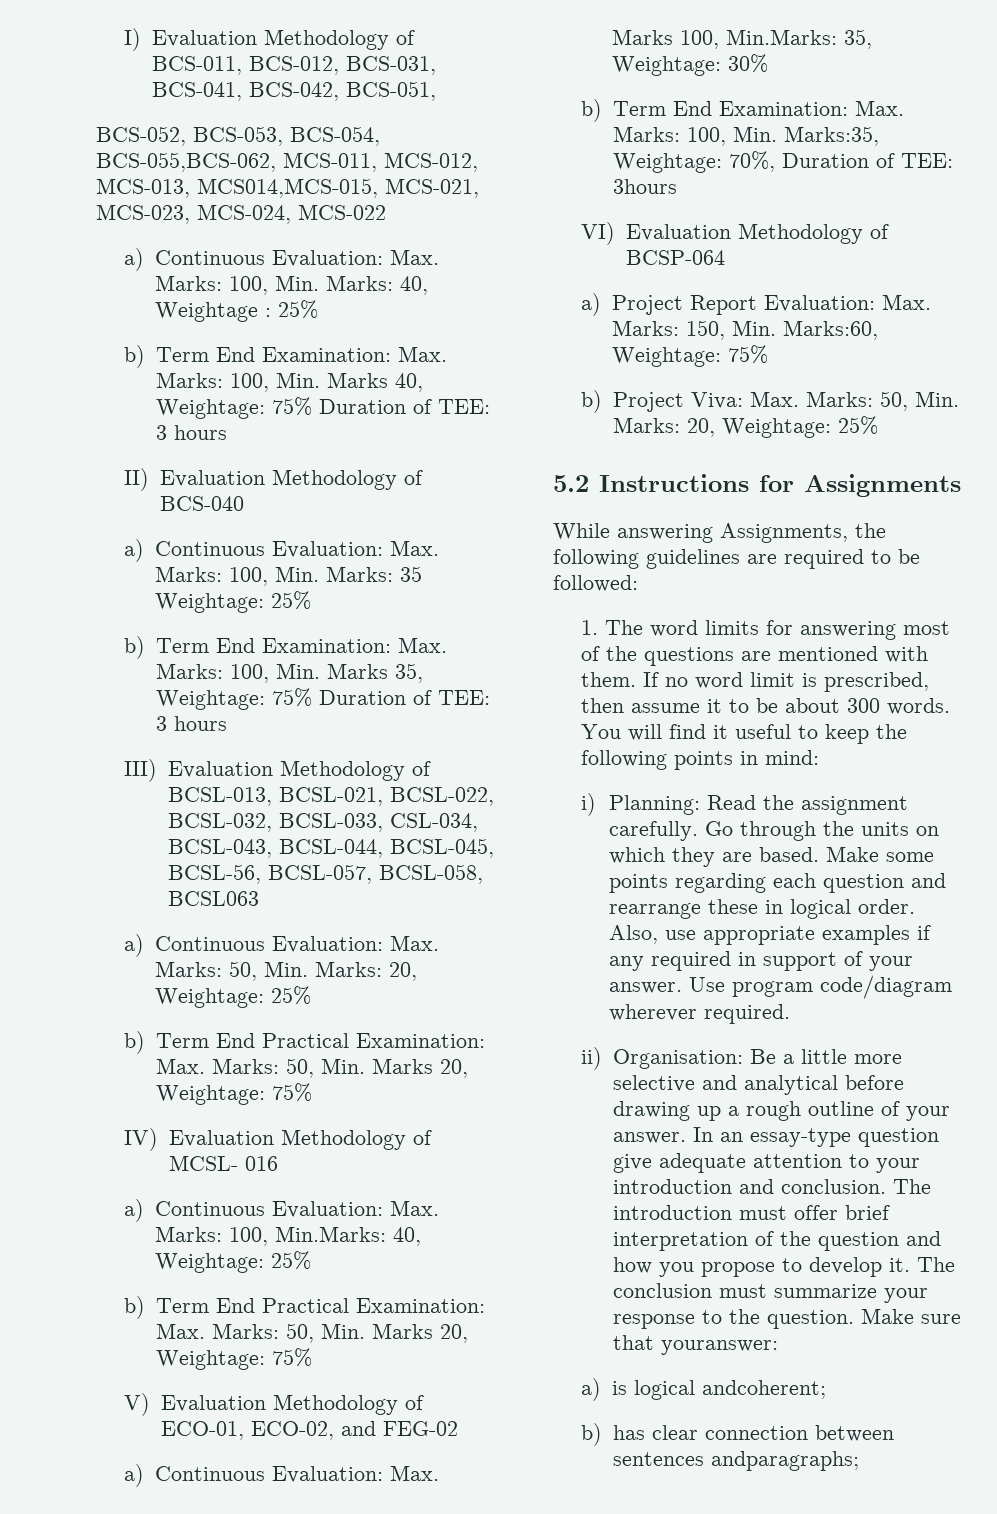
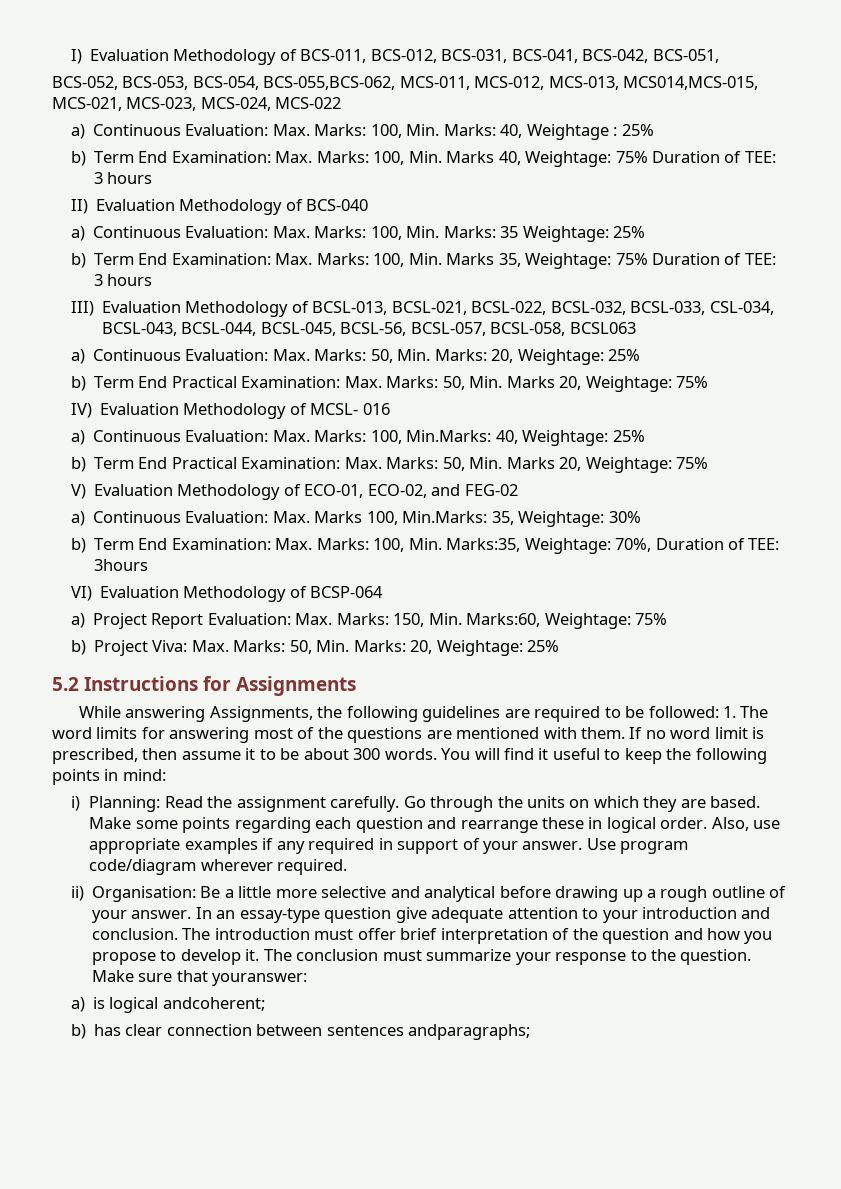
(638, 583) // -> (719, 712) none

